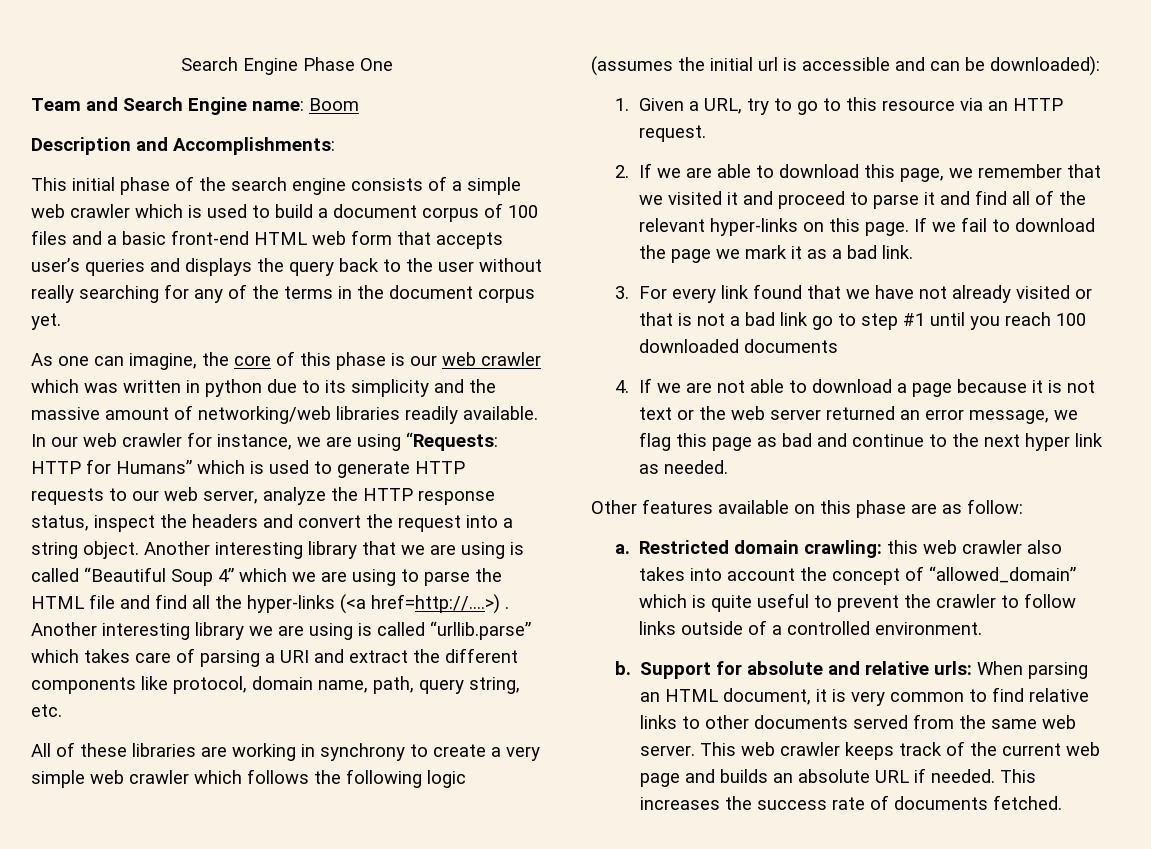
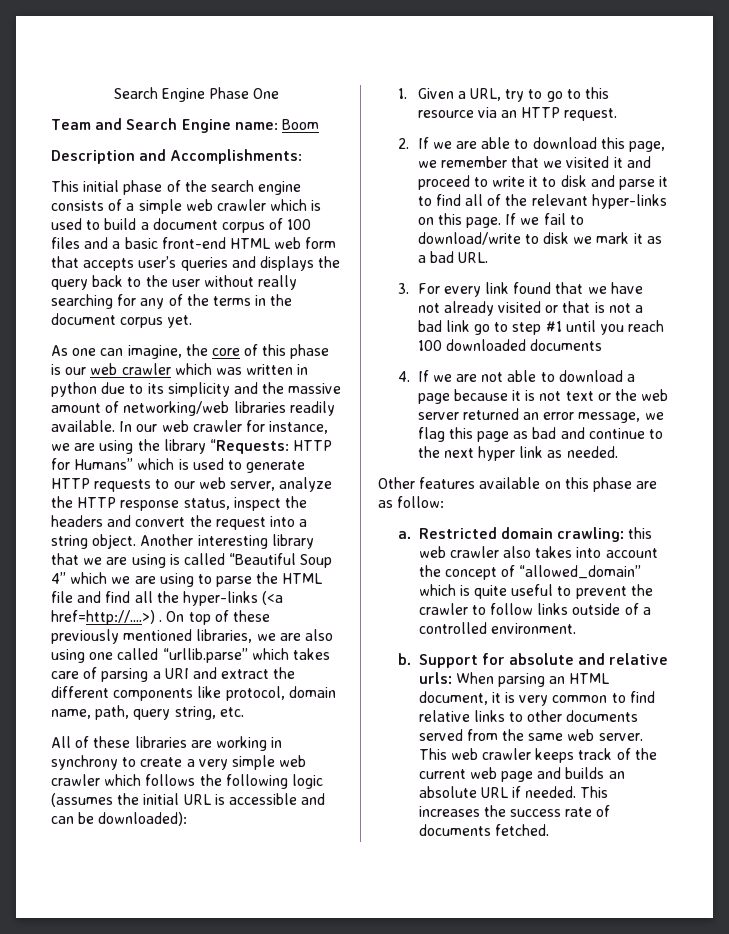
(401, 442) none -> [137,439,206,454] the library
[31,622,372,640] Another interesting library we are using is -> [166,610,270,625] [51,629,333,644] [51,649,114,663] On top of these previously mentioned libraries, we are also using one
[758,57,778,71] url -> [183,794,211,805] URL
(868, 198) none -> [492,175,615,187] write it to disk and
[939,191,970,205] and -> [417,196,432,206] to
[1014,218,1095,232] [638,245,711,263] download the page -> [417,232,570,245] download/write to disk
[881,245,913,259] link. -> [458,252,489,263] URL.

